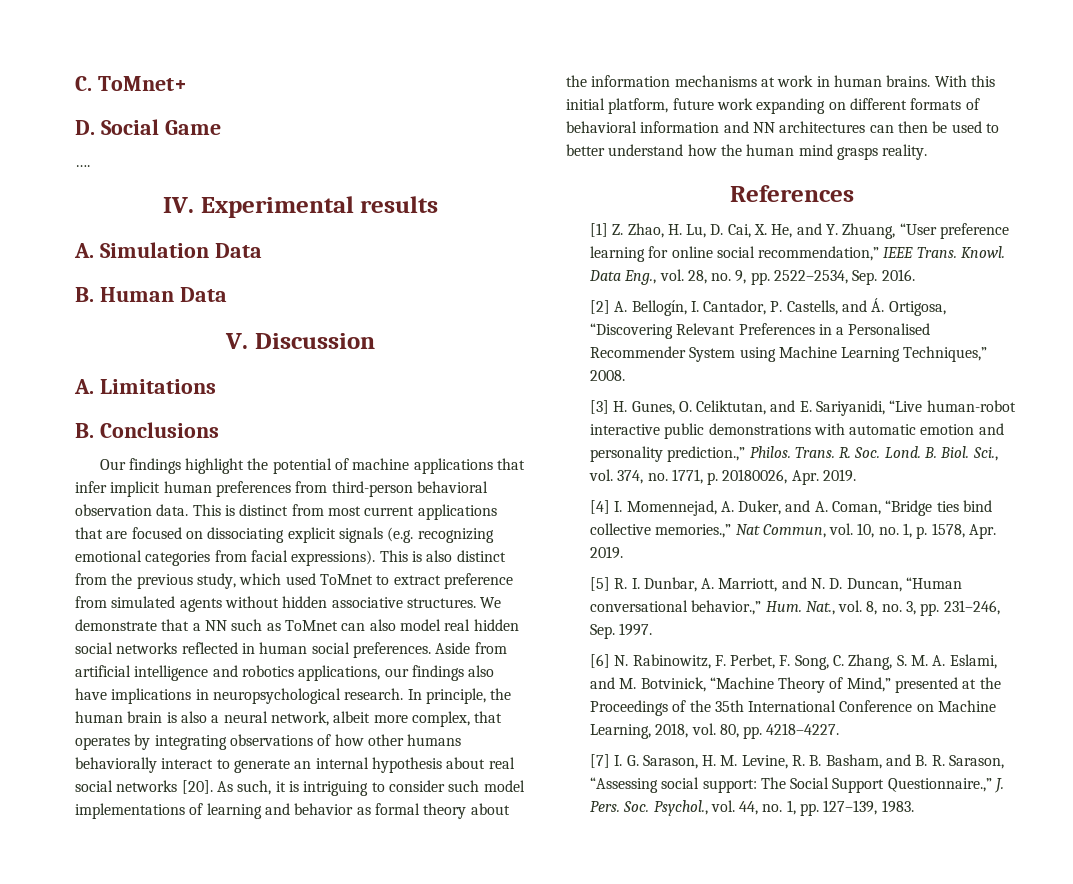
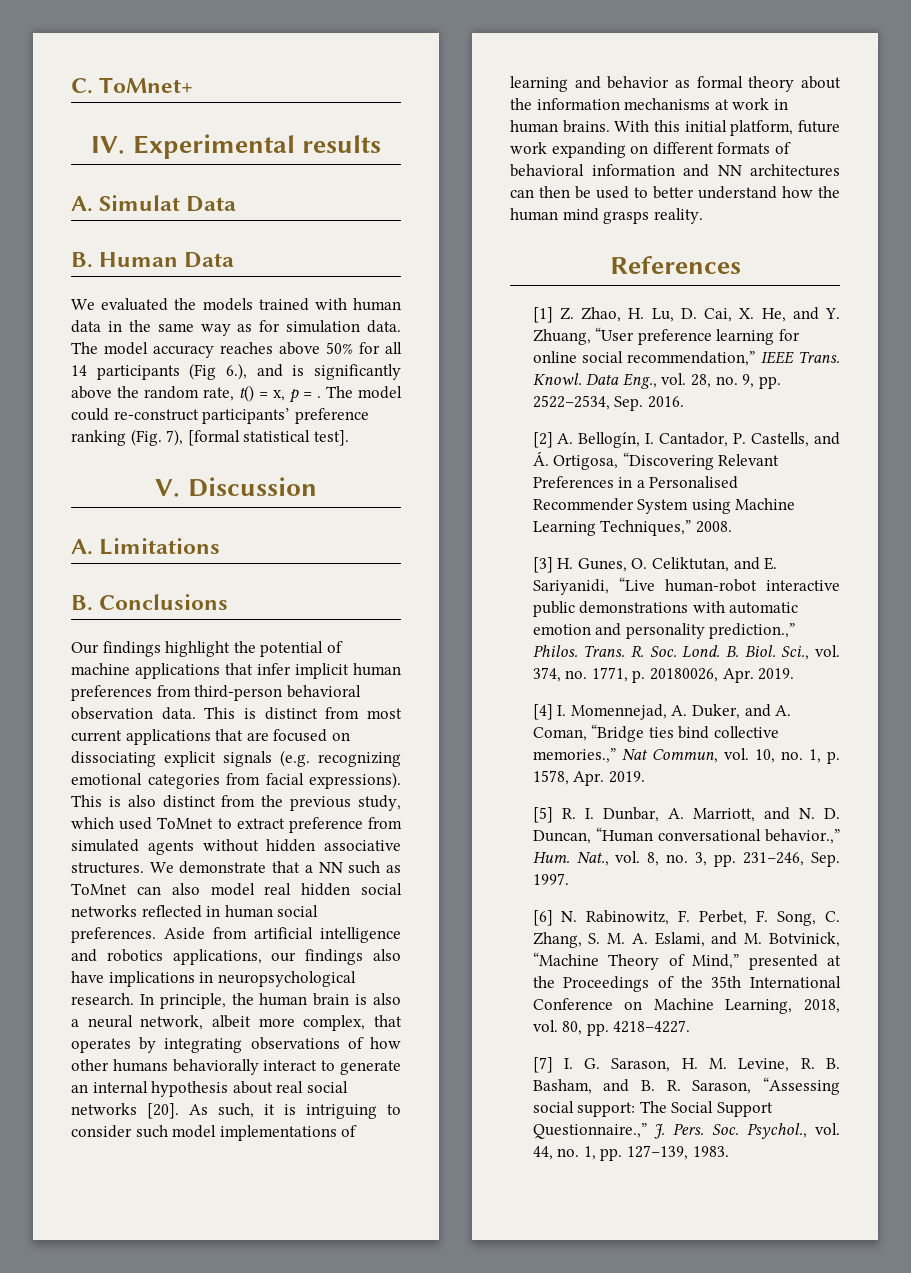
[75,119,221,135] [75,165,90,167] // D. Social Game // …. -> (194, 85) none
[99,242,209,258] Simulation -> [99,195,181,211] Simulat
(227, 294) none -> [71,298,401,311] [71,320,401,336] [71,342,402,358] [71,363,401,380] [71,385,402,403] [71,408,369,424] [71,429,349,446] // We evaluated the models trained with human data in the same way as for simulation data. The model accuracy reaches above 50% for all 14 participants (Fig 6.), and is significantly above the random rate, t() = x, p = . The model could re-construct participants’ preference ranking (Fig. 7), [formal statistical test].

